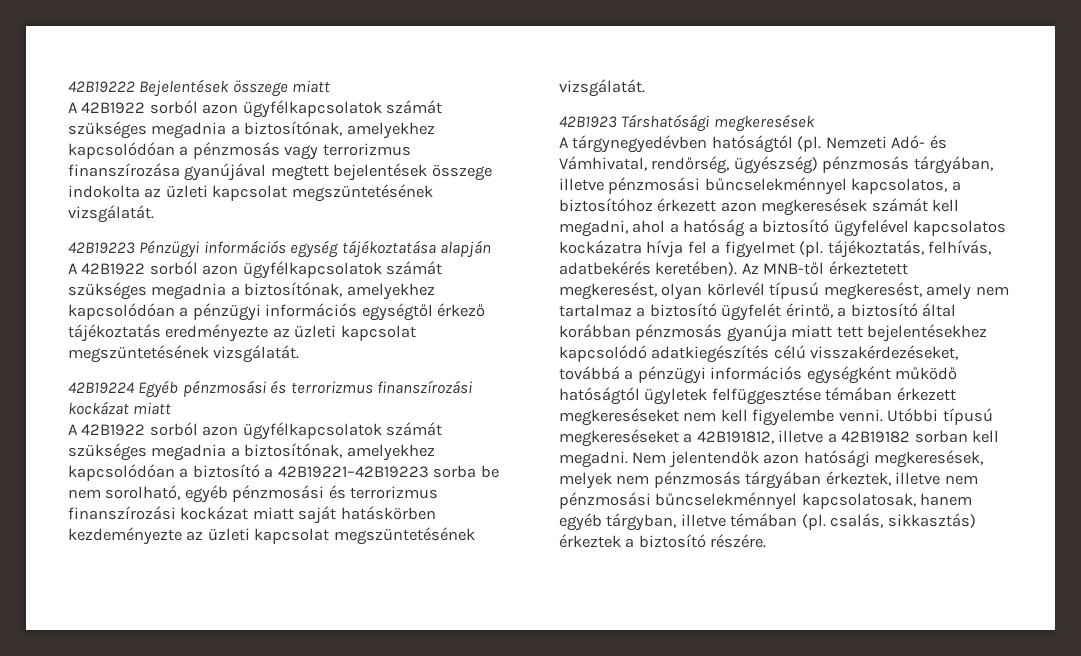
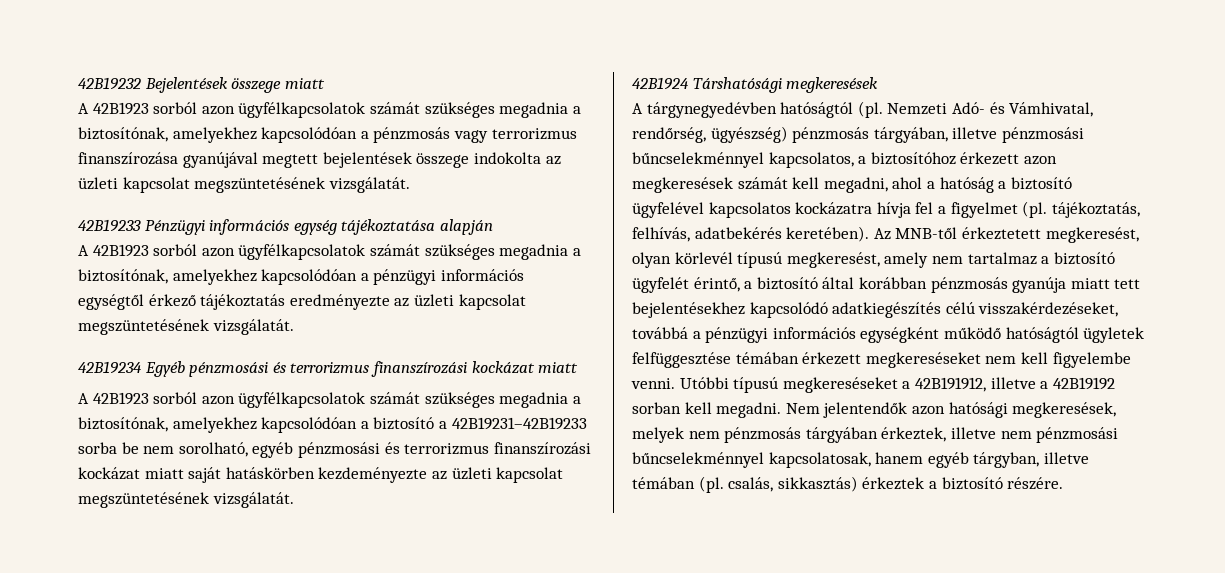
[68,81,135,93] 42B19222 -> [78,77,141,90] 42B19232
[81,102,146,114] 42B1922 -> [92,102,149,115] 42B1923
[68,242,135,254] 42B19223 -> [78,219,141,232] 42B19233
[81,263,146,275] 42B1922 -> [92,244,149,257] 42B1923
[68,382,135,394] 42B19224 -> [78,361,142,374] 42B19234
[81,424,146,436] 42B1922 -> [92,392,149,405] 42B1923
[277,466,429,478] 42B19221–42B19223 -> [451,417,587,430] 42B19231–42B19233
[559,116,617,128] 42B1923 -> [632,77,689,90] 42B1924
[696,431,774,444] 42B191812, -> [914,377,986,392] 42B191912,
[841,431,911,443] 42B19182 -> [1052,377,1115,390] 42B19192

